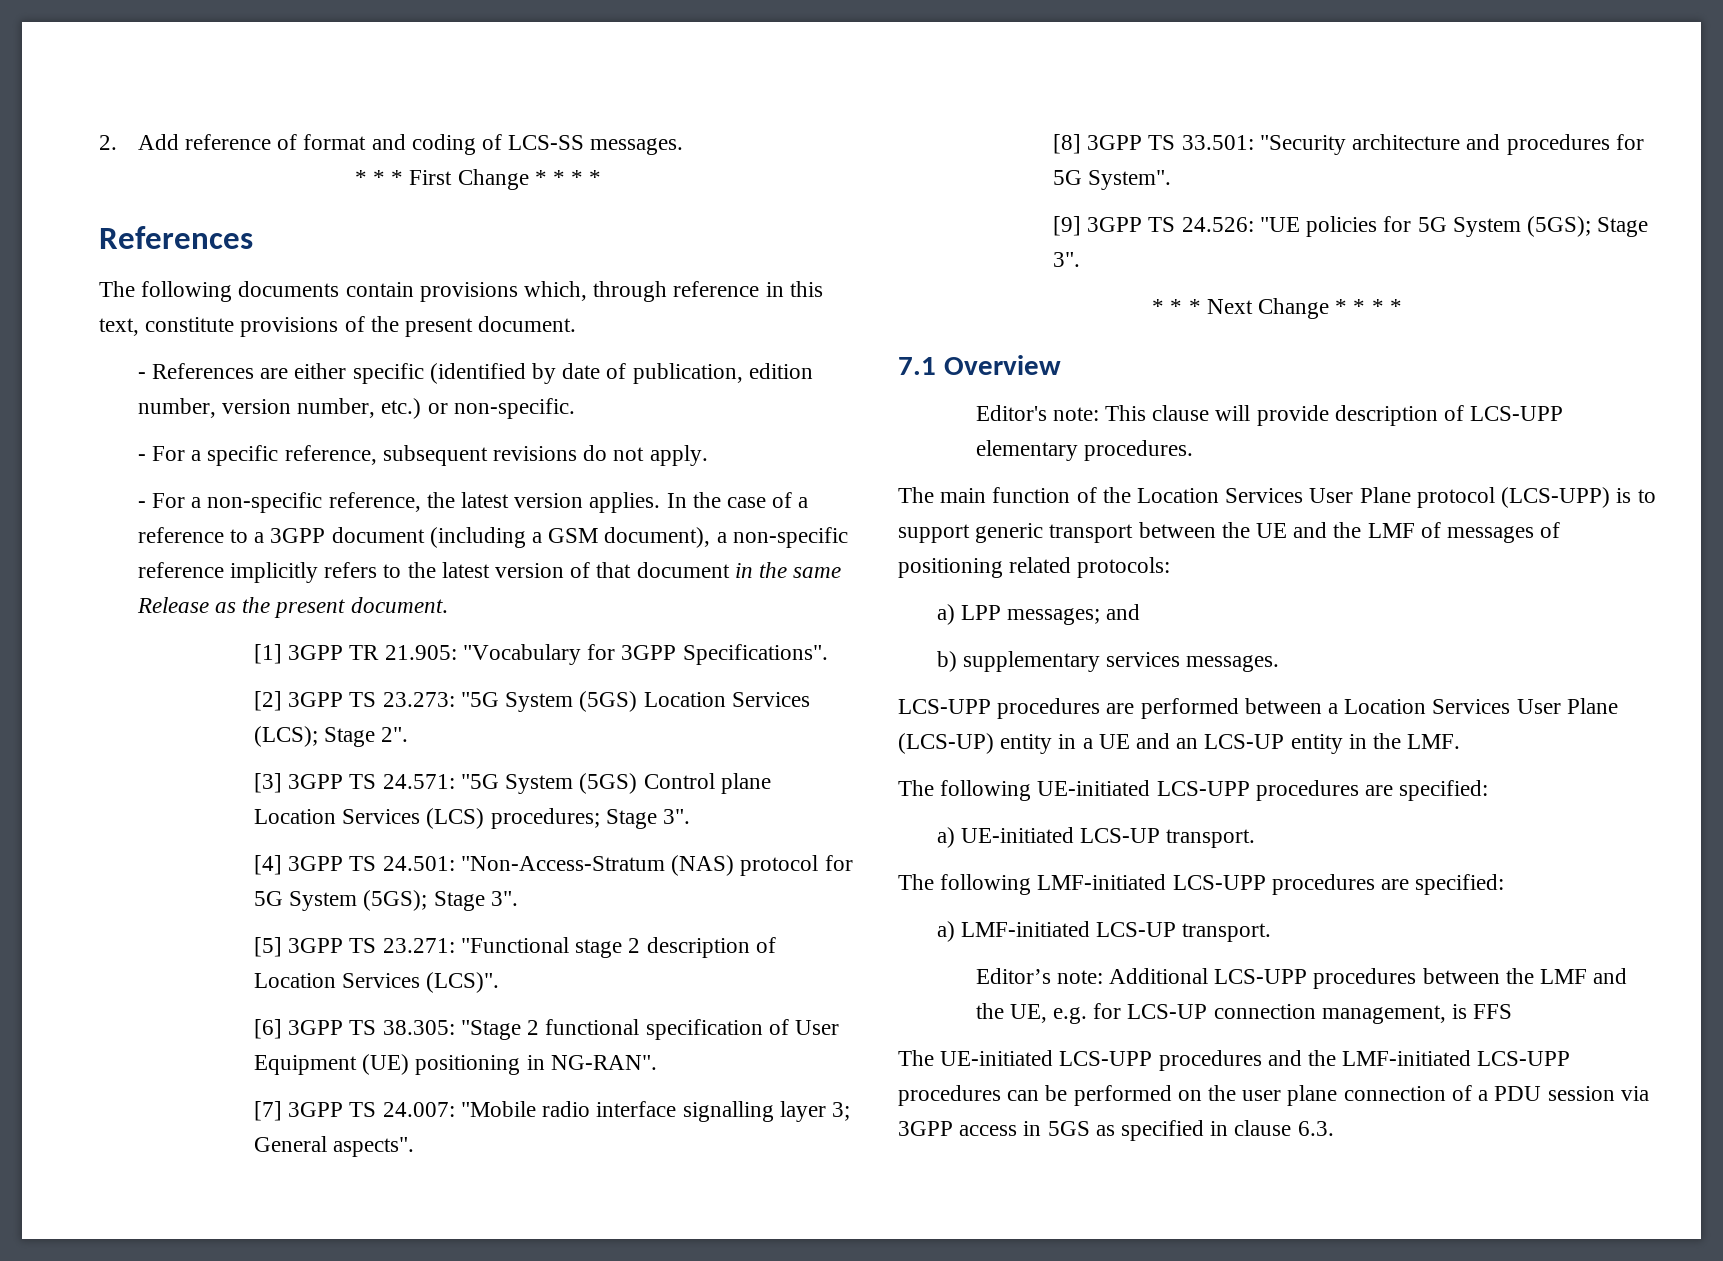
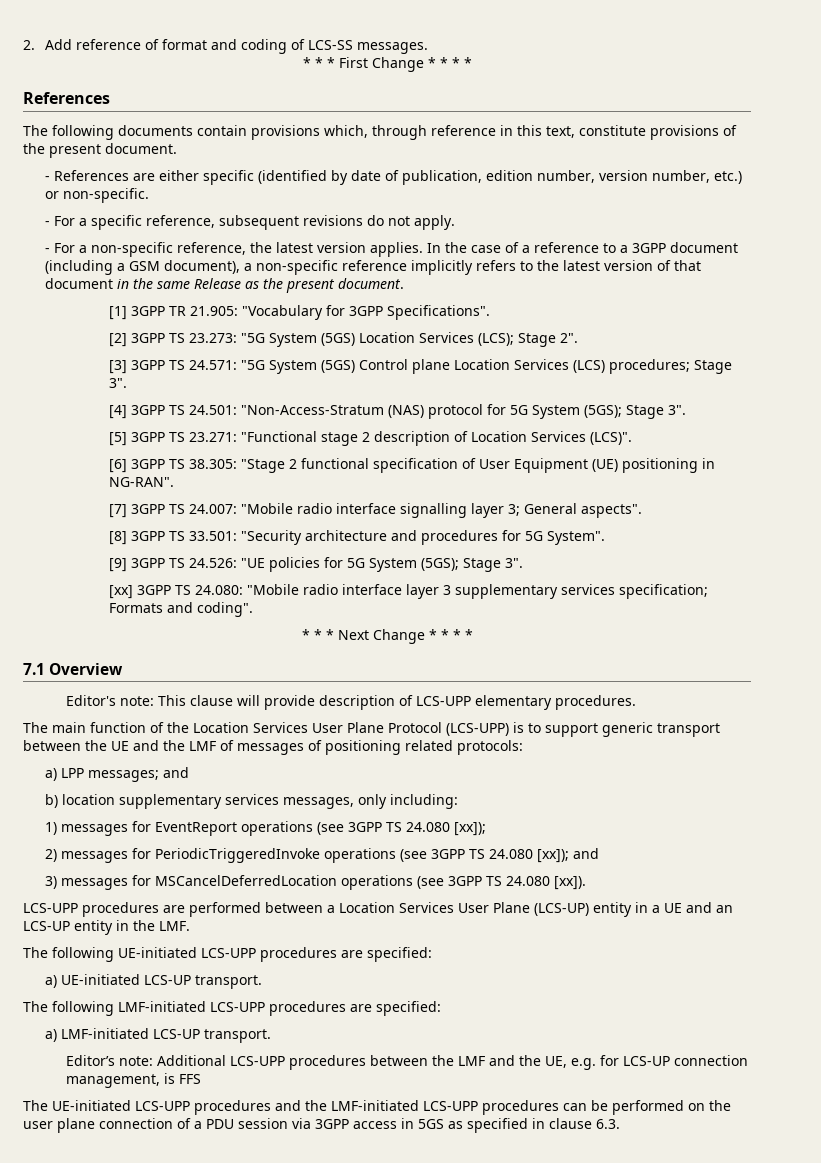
(1081, 259) none -> [108,584,708,599] [108,602,253,617] // [xx] 3GPP TS 24.080: "Mobile radio interface layer 3 supplementary services specification; Formats and coding".
[1416,487,1495,508] protocol -> [388,722,442,733] Protocol
[962,651,1280,672] supplementary services messages. -> [61,794,458,809] [44,821,486,836] [44,848,599,863] [44,875,586,890] location supplementary services messages, only including: // 1) messages for EventReport operations (see 3GPP TS 24.080 [xx]); // 2) messages for PeriodicTriggeredInvoke operations (see 3GPP TS 24.080 [xx]); and // 3) messages for MSCancelDeferredLocation operations (see 3GPP TS 24.080 [xx]).

